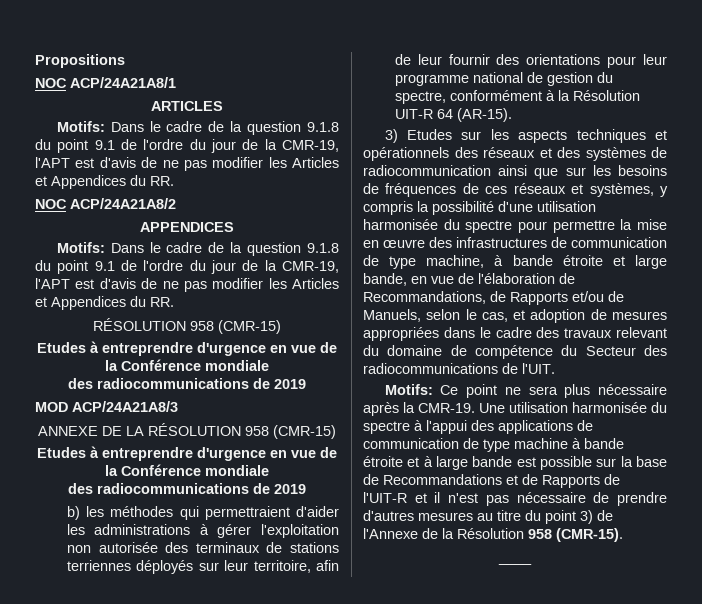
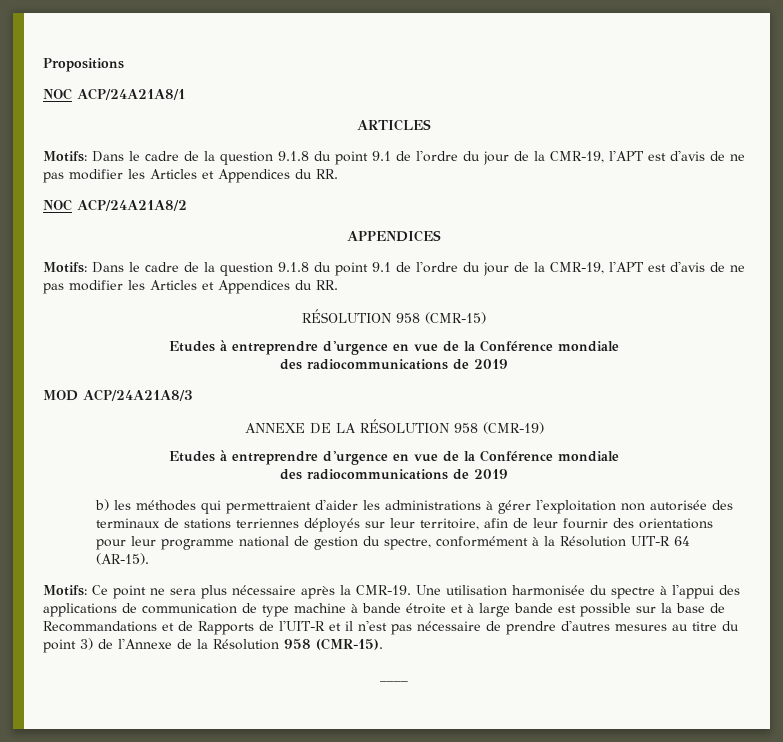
[273,425,336,439] (CMR-15) -> [482,422,544,434] (CMR-19)
[384,129,667,143] [363,147,667,161] [363,165,667,179] [363,183,668,197] [363,201,596,215] [363,219,667,233] [363,237,667,248] [363,255,667,269] [363,273,575,286] [363,291,624,305] [363,309,667,323] [363,327,667,341] [363,345,667,359] [363,363,555,374] // 3) Etudes sur les aspects techniques et opérationnels des réseaux et des systèmes de radiocommunication ainsi que sur les besoins de fréquences de ces réseaux et systèmes, y compris la possibilité d'une utilisation harmonisée du spectre pour permettre la mise en œuvre des infrastructures de communication de type machine, à bande étroite et large bande, en vue de l'élaboration de Recommandations, de Rapports et/ou de Manuels, selon le cas, et adoption de mesures appropriées dans le cadre des travaux relevant du domaine de compétence du Secteur des radiocommunications de l'UIT. -> (149, 559) none

